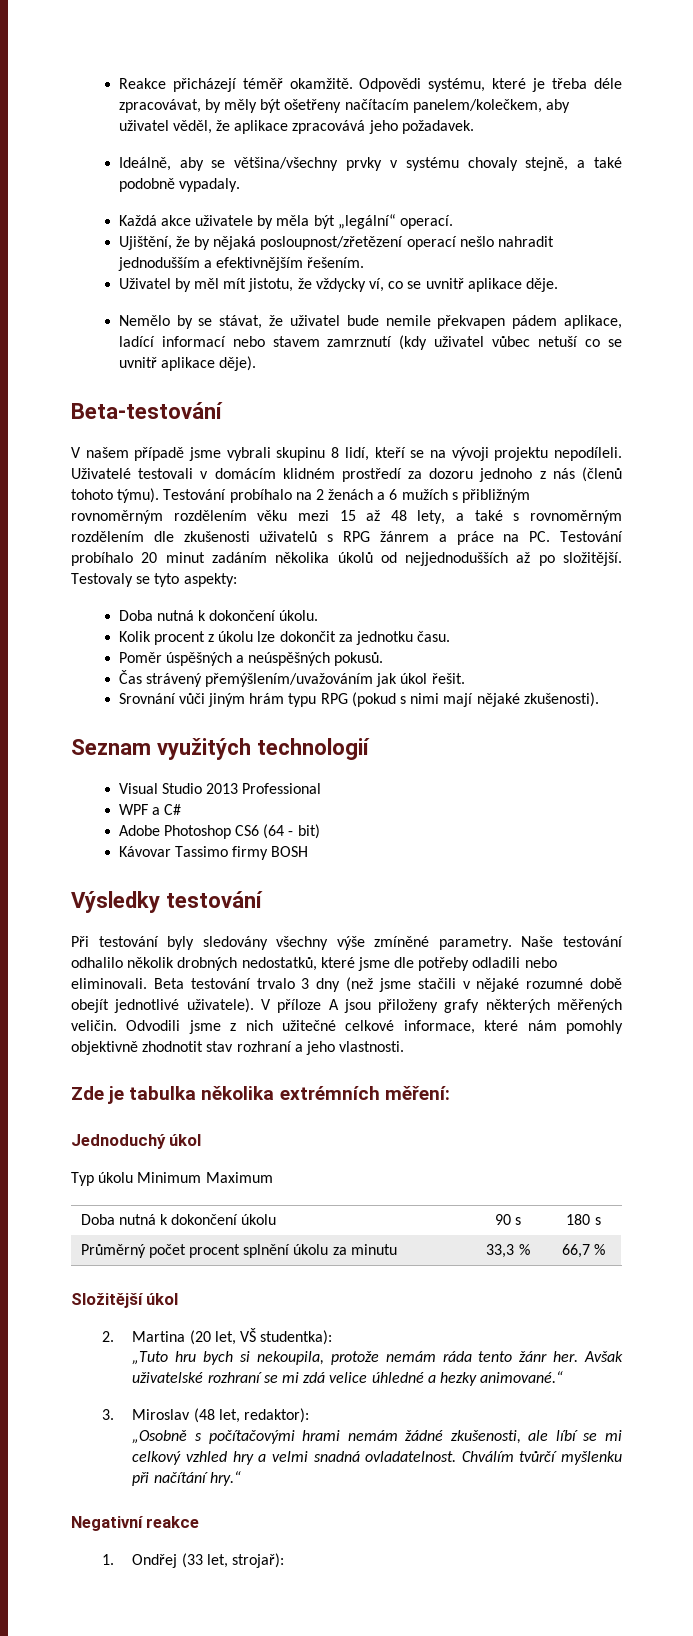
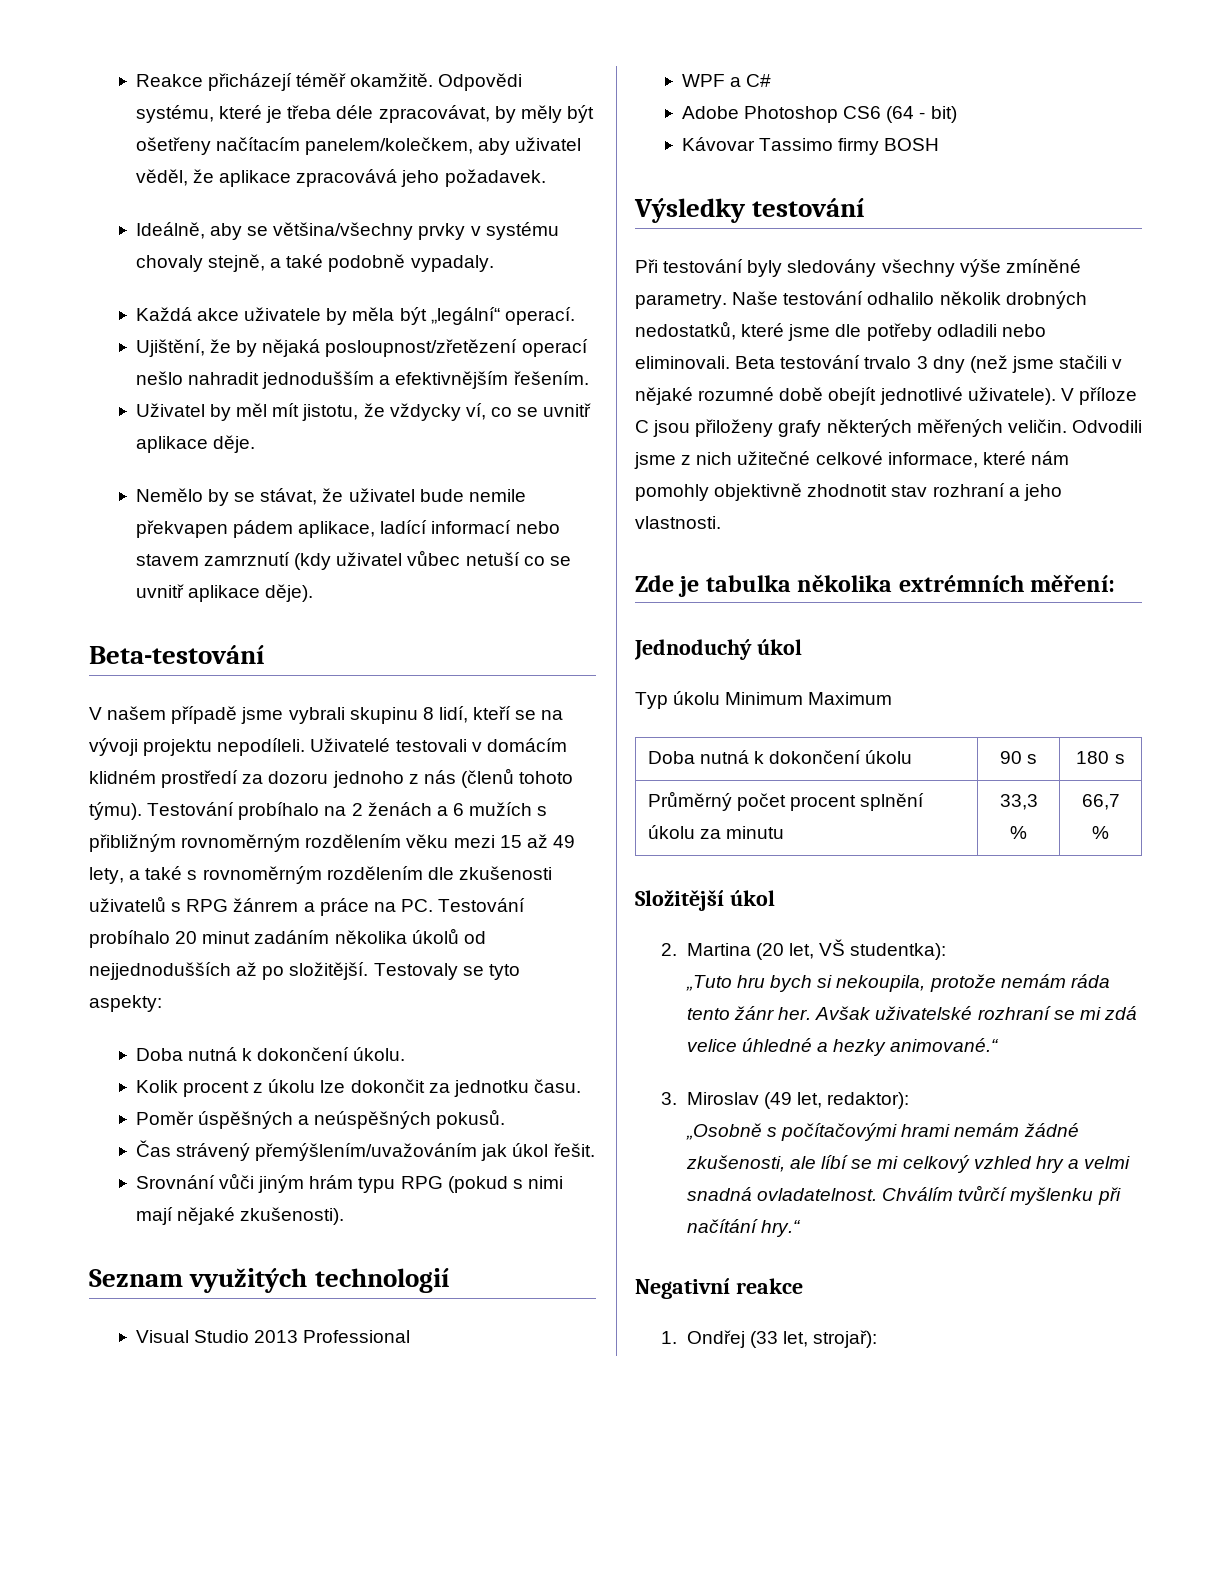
[390,510,407,521] 48 -> [552,835,575,848] 49
[328,999,339,1010] A -> [635,420,649,433] C
[193,1408,215,1423] (48 -> [764,1092,793,1109] (49

